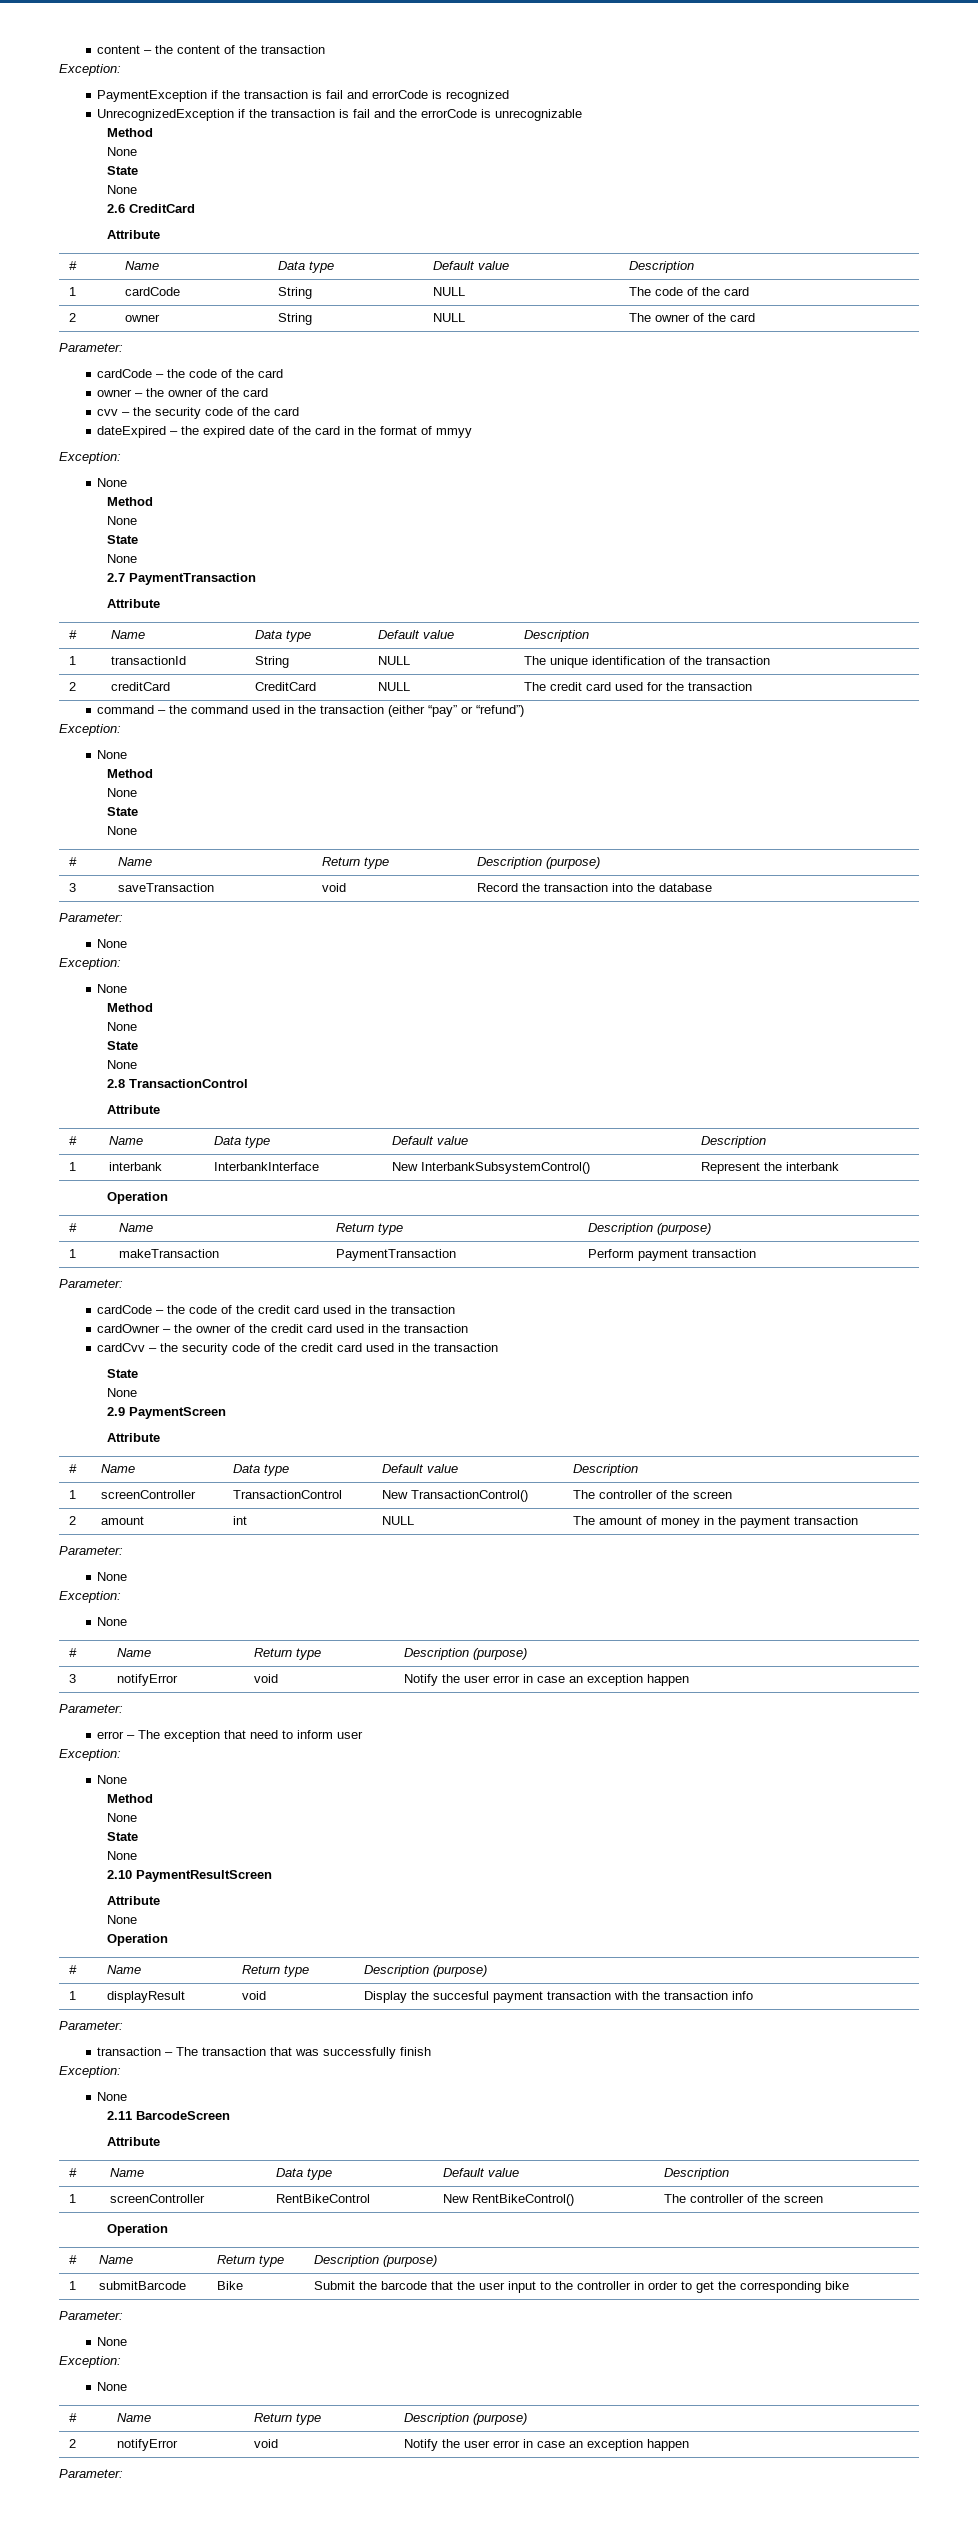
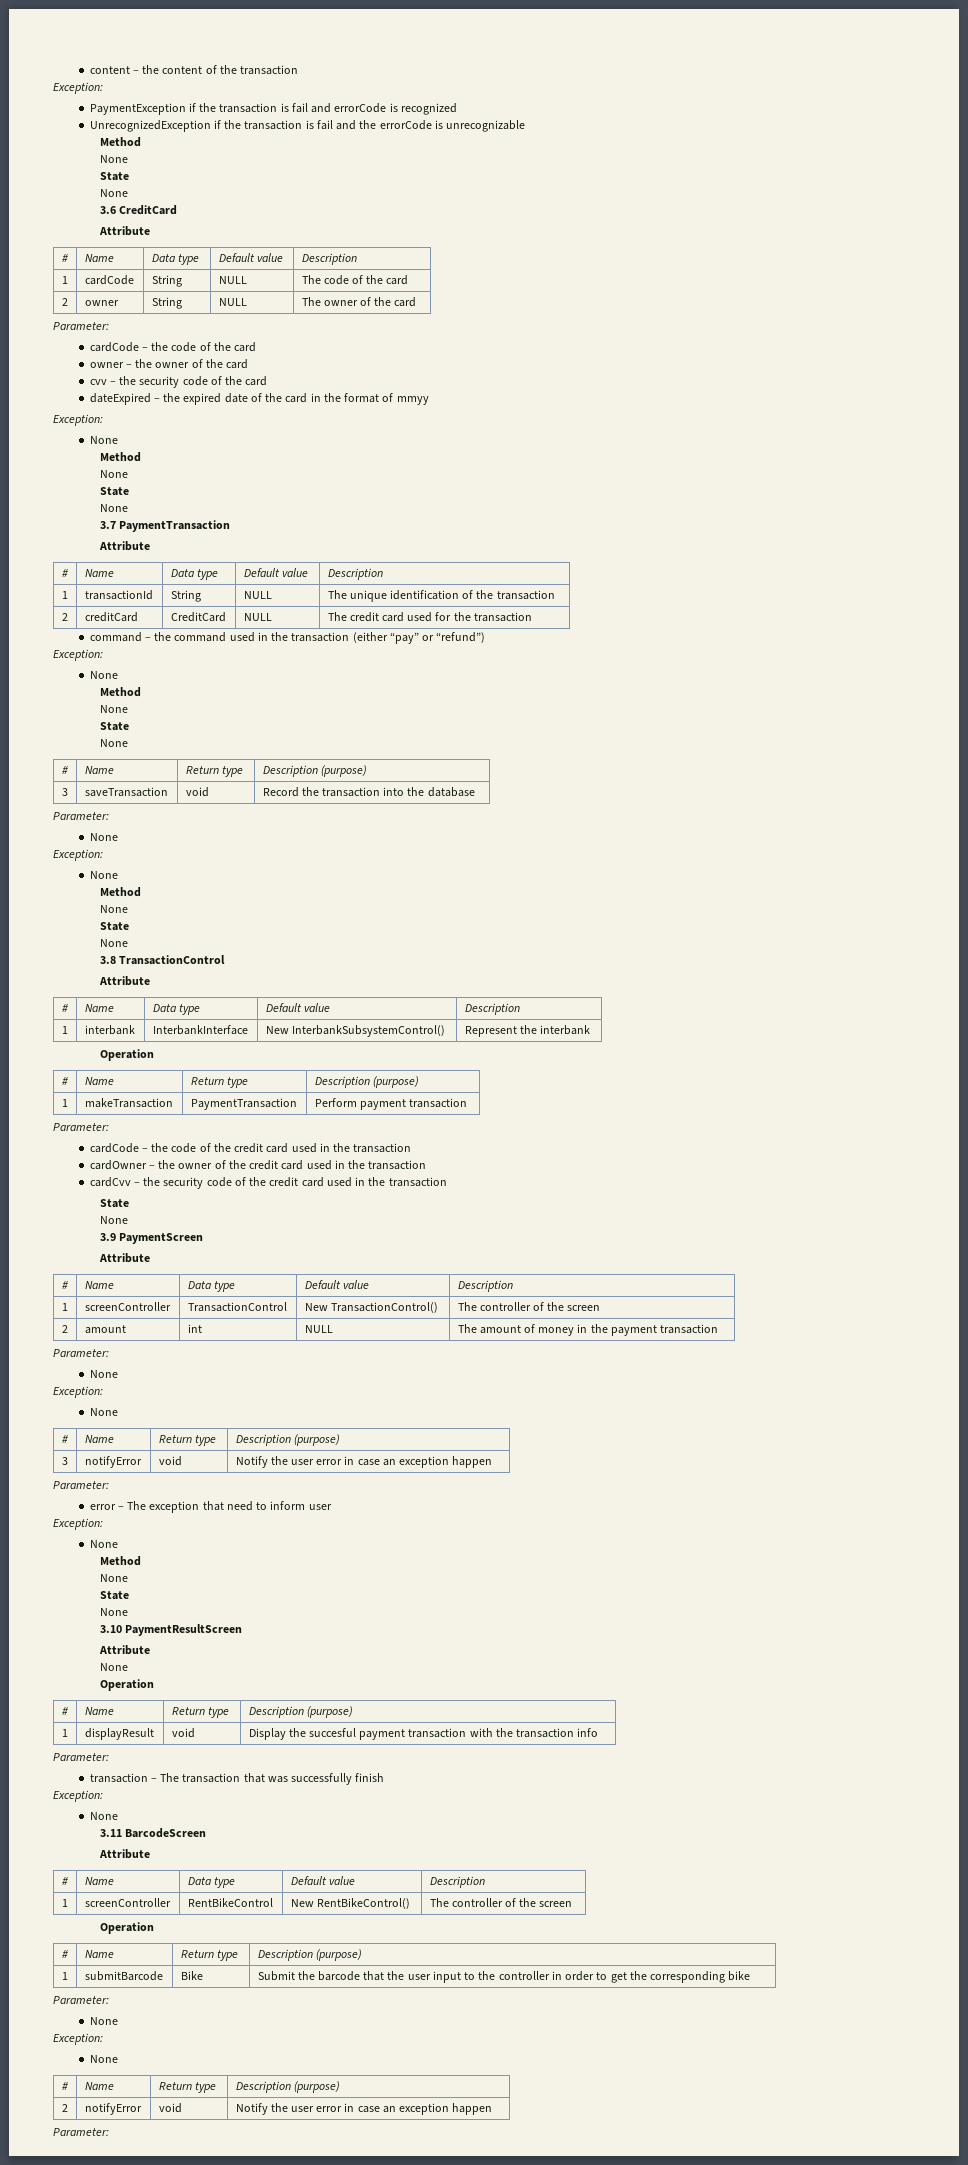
[107,204,126,213] 2.6 -> [99,206,116,214] 3.6
[107,573,126,582] 2.7 -> [99,521,116,529] 3.7
[107,1079,126,1088] 2.8 -> [99,956,116,964] 3.8
[107,1407,126,1416] 2.9 -> [99,1233,116,1241] 3.9
[107,1870,133,1879] 2.10 -> [99,1625,122,1633] 3.10
[107,2111,133,2120] 2.11 -> [99,1829,122,1837] 3.11

